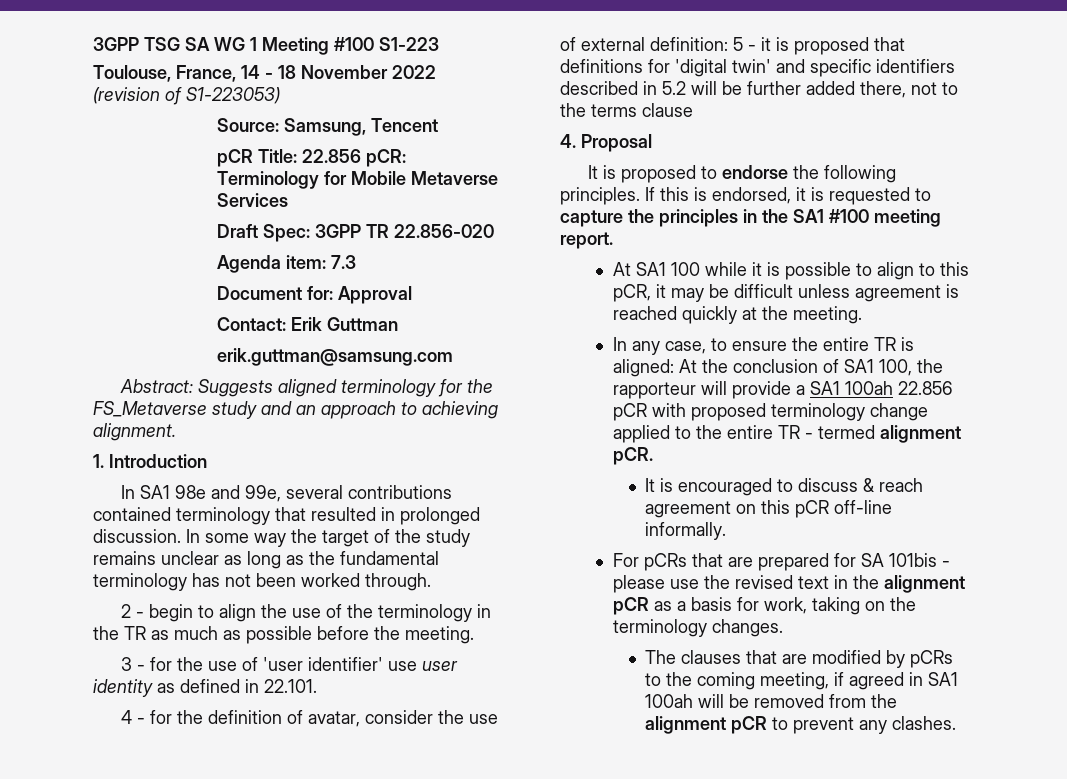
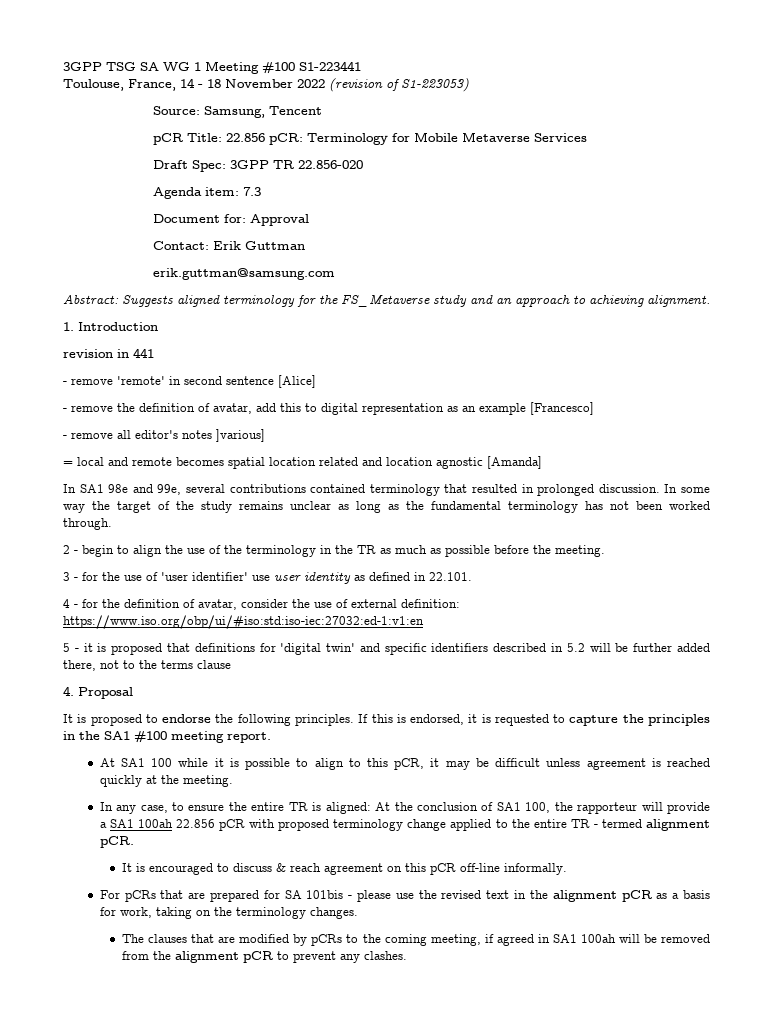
[379,37,439,51] S1-223 -> [299,61,361,71] S1-223441
(207, 461) none -> [63,348,154,358] [63,375,316,388] [63,402,594,415] [63,429,265,442] [63,456,542,469] // revision in 441 // - remove 'remote' in second sentence [Alice] // - remove the definition of avatar, add this to digital representation as an example [Francesco] // - remove all editor's notes ]various] // = local and remote becomes spatial location related and location agnostic [Amanda]
(728, 44) none -> [63,615,424,629] https://www.iso.org/obp/ui/#iso:std:iso-iec:27032:ed-1:v1:en //

